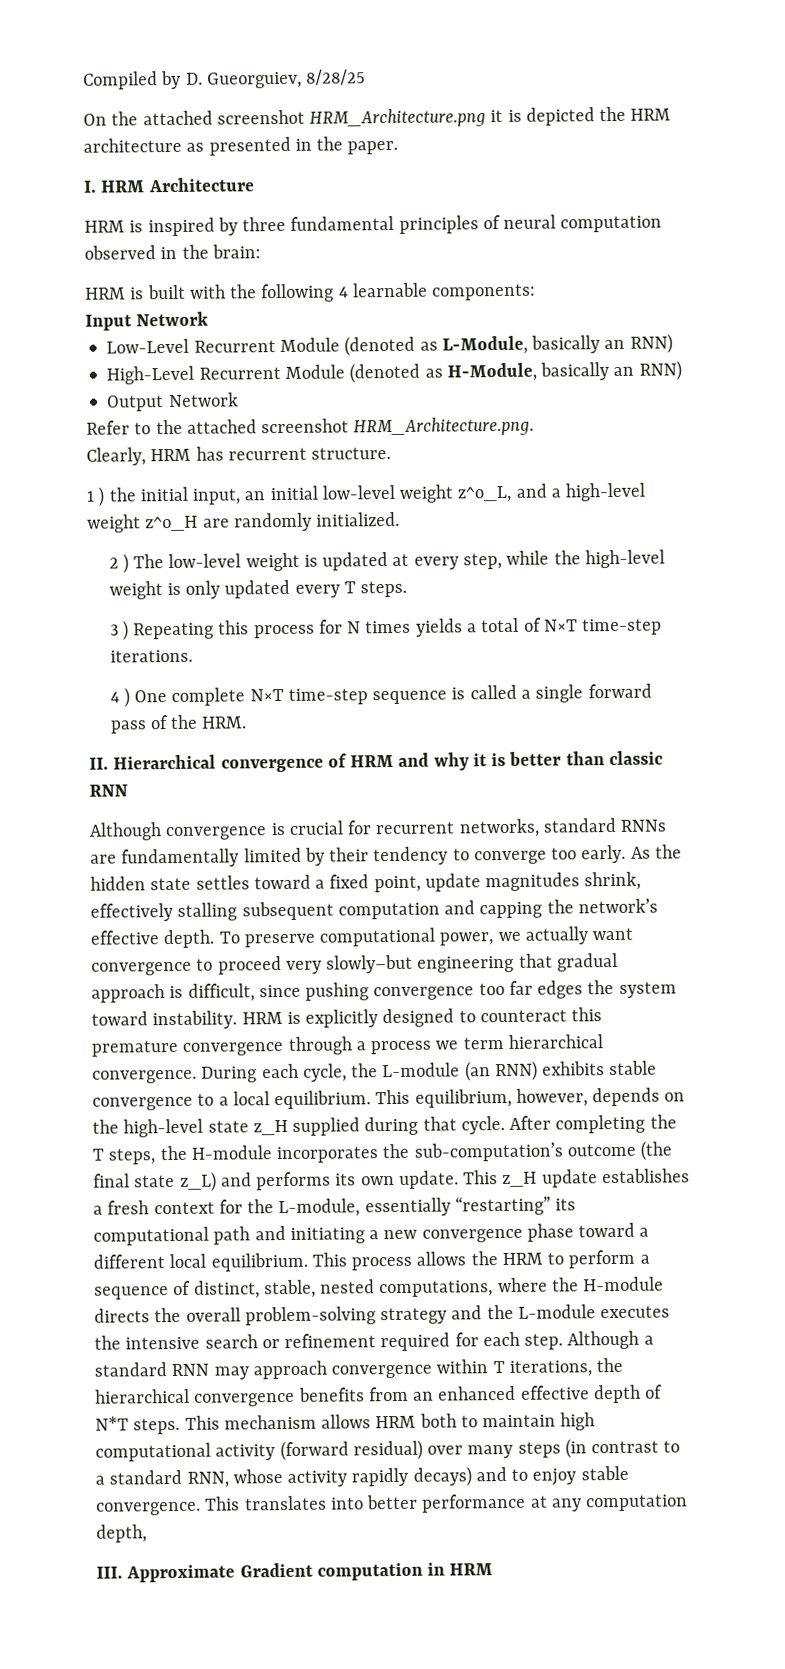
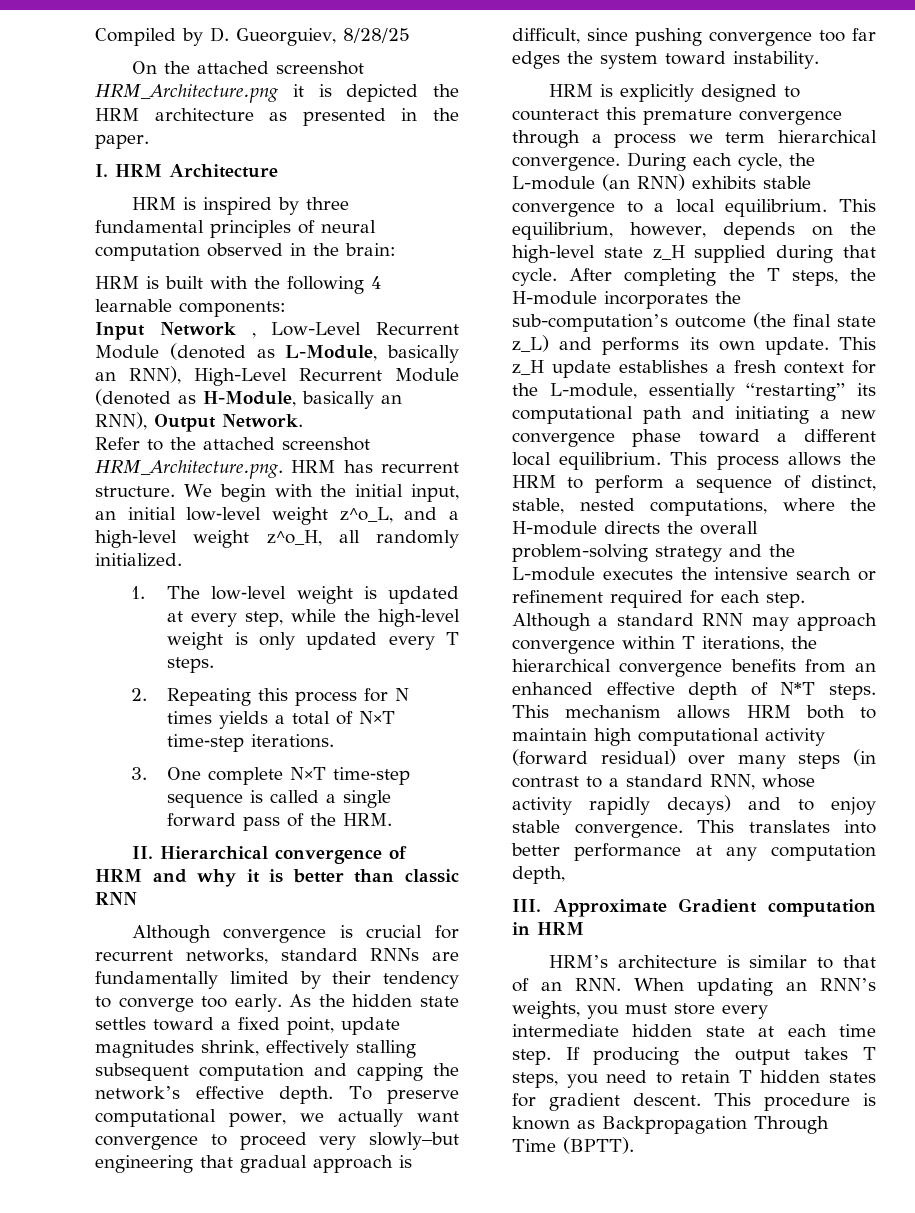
(210, 319) // -> [251,333,256,338] ,
[629,333,673,354] RNN) // -> [129,366,181,384] RNN),
[638,360,682,381] [107,392,239,412] RNN) // Output Network -> [95,412,303,432] RNN), Output Network.
[86,447,146,466] // Clearly, -> (283, 469) none
[86,486,106,507] // 1 ) -> [183,484,313,502] We begin with
[145,515,230,532] z^o_H are -> [266,530,360,546] z^o_H, all
[108,553,129,574] 2 ) -> [131,586,146,599] 1.
[109,620,129,641] 3 ) -> [131,688,148,701] 2.
[109,687,130,708] 4 ) -> [131,767,148,780] 3.
(238, 1020) none -> (819, 60) //
(494, 1569) none -> [548,955,876,969] [512,978,876,996] [512,1001,768,1019] [512,1024,876,1037] [512,1047,876,1065] [512,1070,876,1088] [512,1093,876,1111] [512,1116,829,1134] [512,1137,634,1154] // HRM’s architecture is similar to that of an RNN. When updating an RNN’s weights, you must store every intermediate hidden state at each time step. If producing the output takes T steps, you need to retain T hidden states for gradient descent. This procedure is known as Backpropagation Through Time (BPTT).

